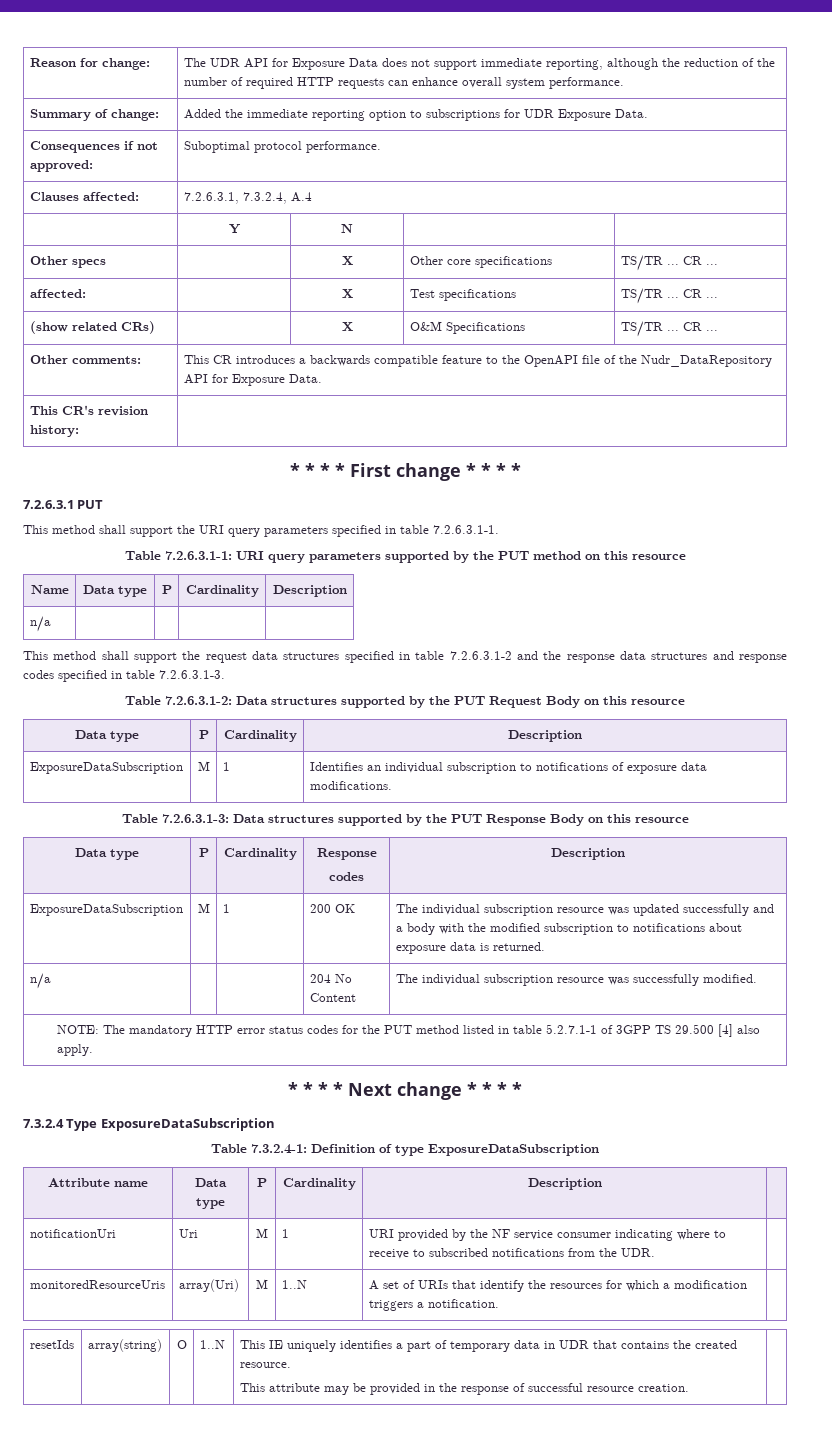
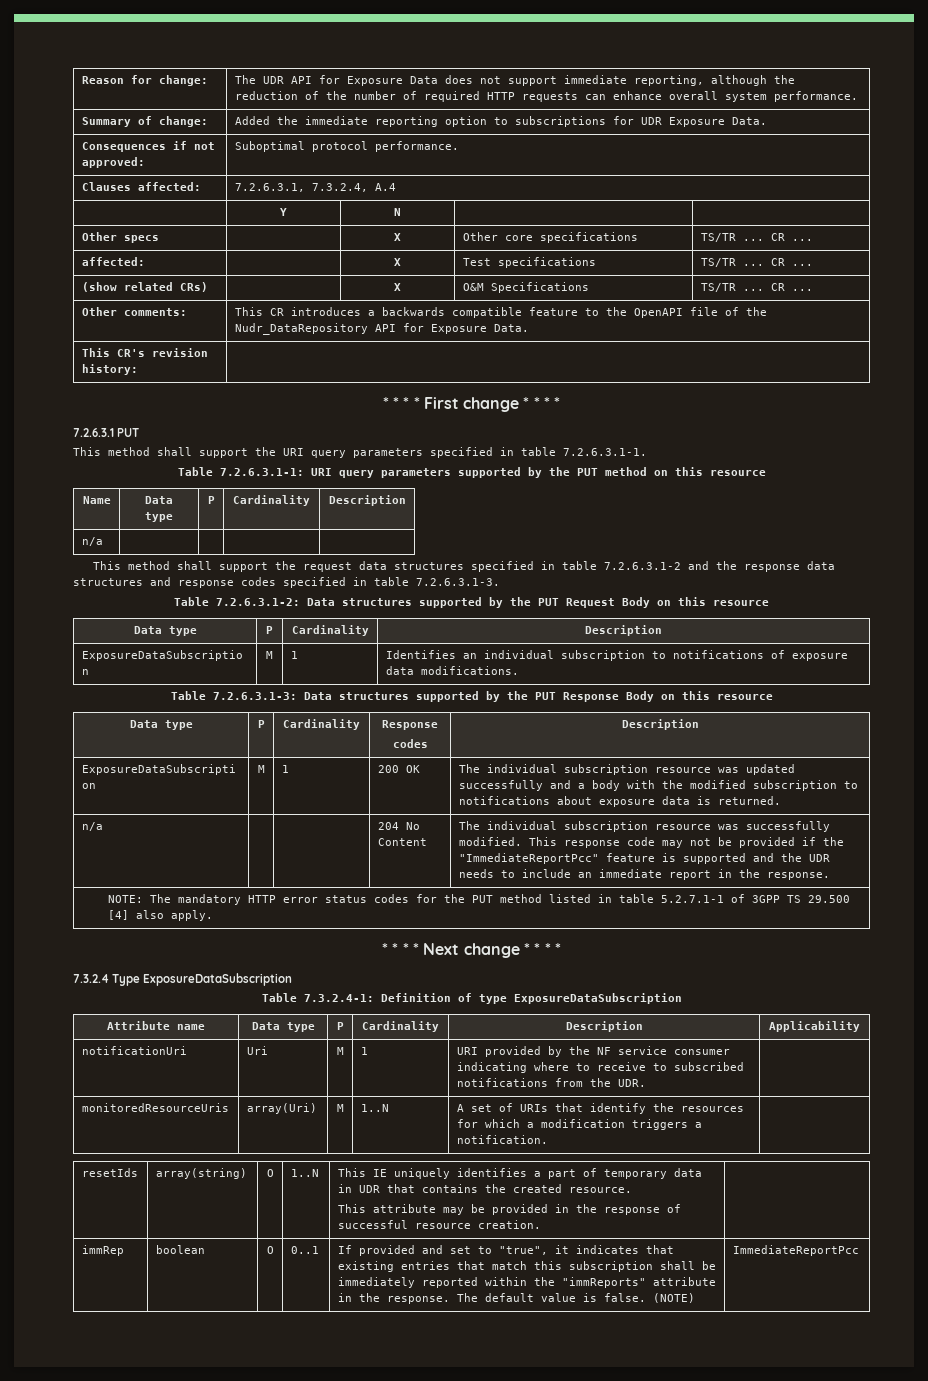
(757, 978) none -> [528,837,844,848] [458,853,830,864] [458,869,830,880] This response code may not be provided if the "ImmediateReportPcc" feature is supported and the UDR needs to include an immediate report in the response.
(602, 1184) none -> [768,1021,860,1032] Applicability
(689, 1388) none -> [81,1245,124,1256] [155,1245,205,1254] [266,1246,274,1254] [290,1246,319,1254] [337,1245,674,1256] [337,1261,716,1272] [337,1277,716,1288] [337,1293,695,1304] [732,1245,859,1256] // immRep | boolean | O | 0..1 | If provided and set to "true", it indicates that existing entries that match this subscription shall be immediately reported within the "immReports" attribute in the response. The default value is false. (NOTE) | ImmediateReportPcc

